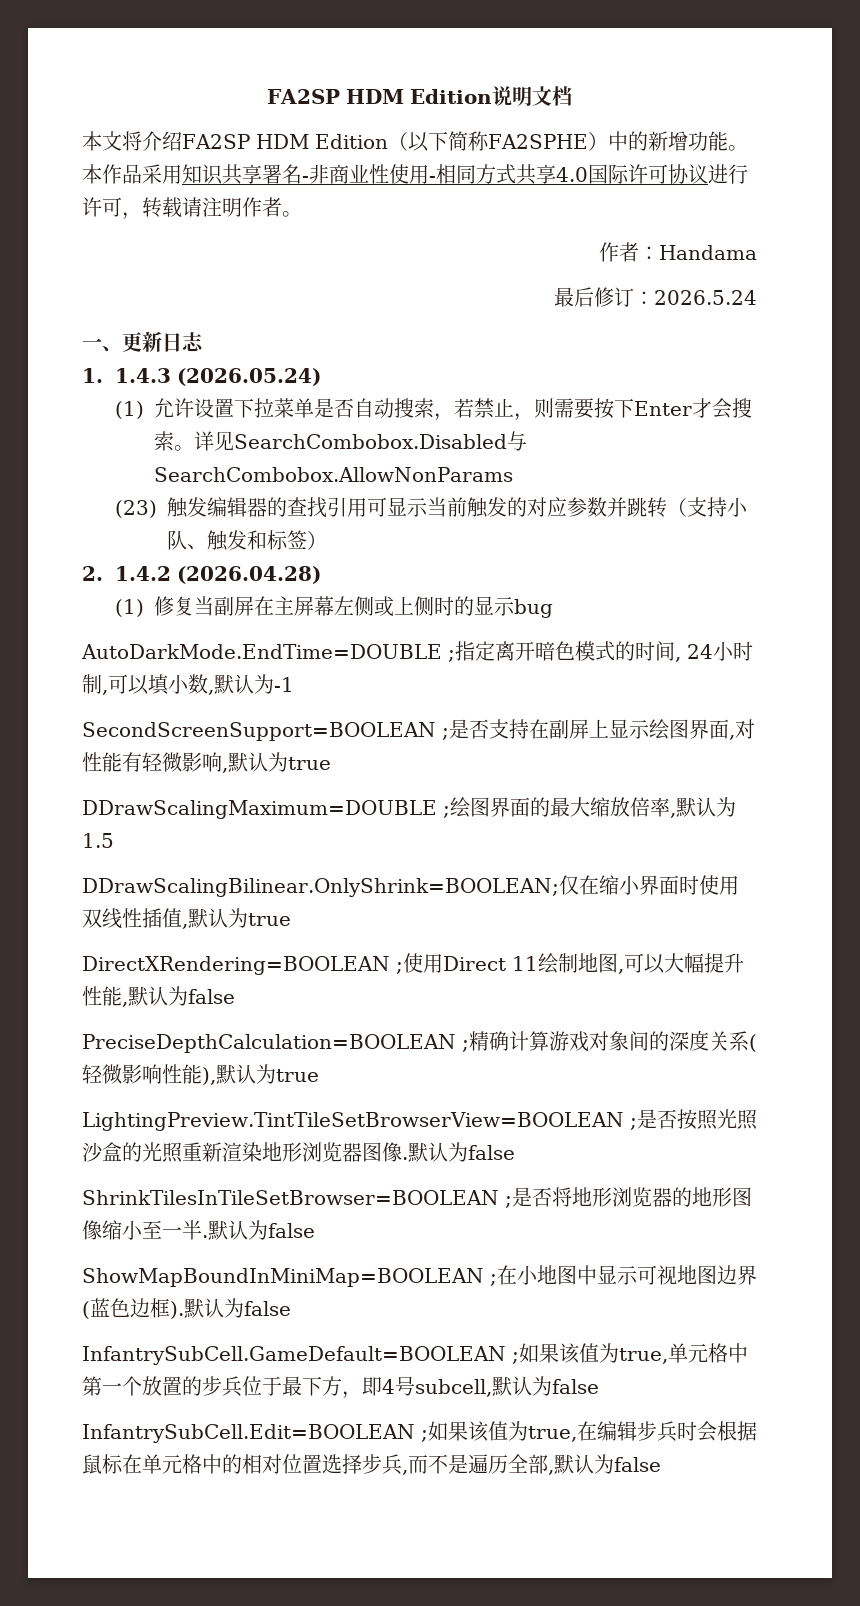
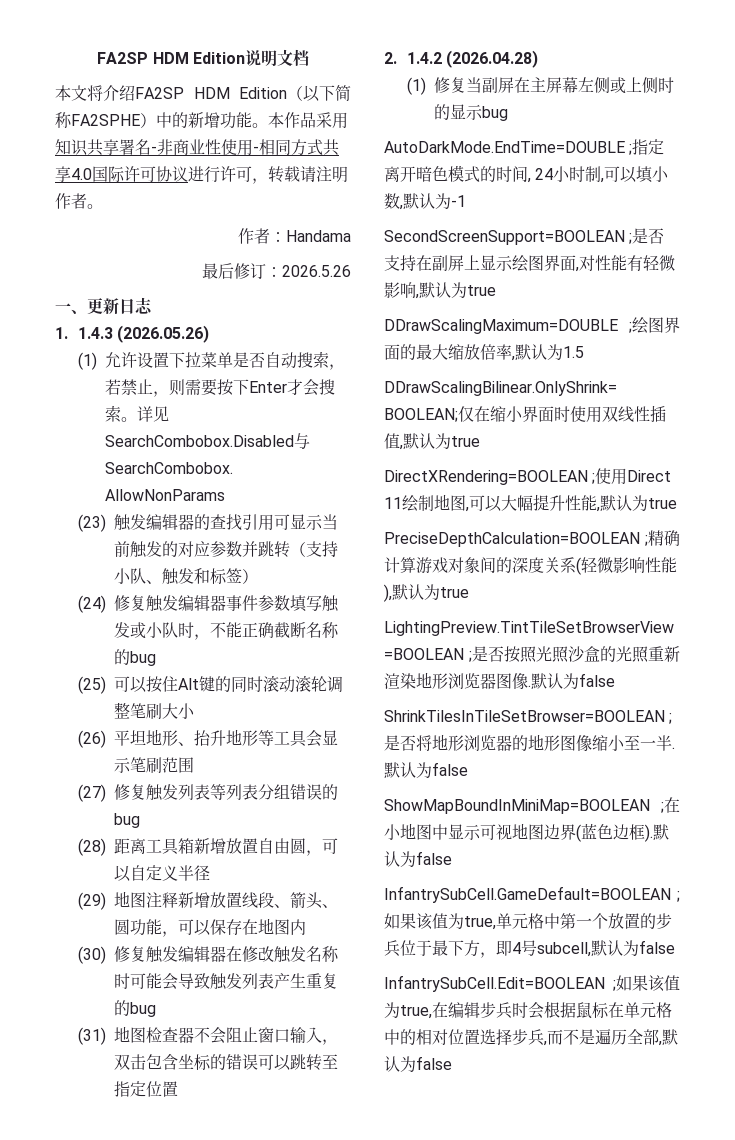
[654,290,757,305] 2026.5.24 -> [282,265,351,277] 2026.5.26
[176,368,321,386] (2026.05.24) -> [117,325,210,343] (2026.05.26)
(327, 540) none -> [77,595,339,613] [113,622,339,640] [113,649,156,666] [77,675,343,694] [113,702,195,719] [77,729,338,748] [113,757,194,773] [77,784,338,802] [113,813,140,828] [77,838,338,856] [113,865,210,882] [77,891,338,910] [113,918,306,937] [77,946,339,964] [113,973,338,990] [113,1000,156,1017] [77,1026,338,1045] [113,1054,338,1071] [113,1081,178,1097] // (24)修复触发编辑器事件参数填写触发或小队时，不能正确截断名称的bug // (25)可以按住Alt键的同时滚动滚轮调整笔刷大小 // (26)平坦地形、抬升地形等工具会显示笔刷范围 // (27)修复触发列表等列表分组错误的bug // (28)距离工具箱新增放置自由圆，可以自定义半径 // (29)地图注释新增放置线段、箭头、圆功能，可以保存在地图内 // (30)修复触发编辑器在修改触发名称时可能会导致触发列表产生重复的bug // (31)地图检查器不会阻止窗口输入，双击包含坐标的错误可以跳转至指定位置
[188,989,235,1004] false -> [648,498,677,509] true

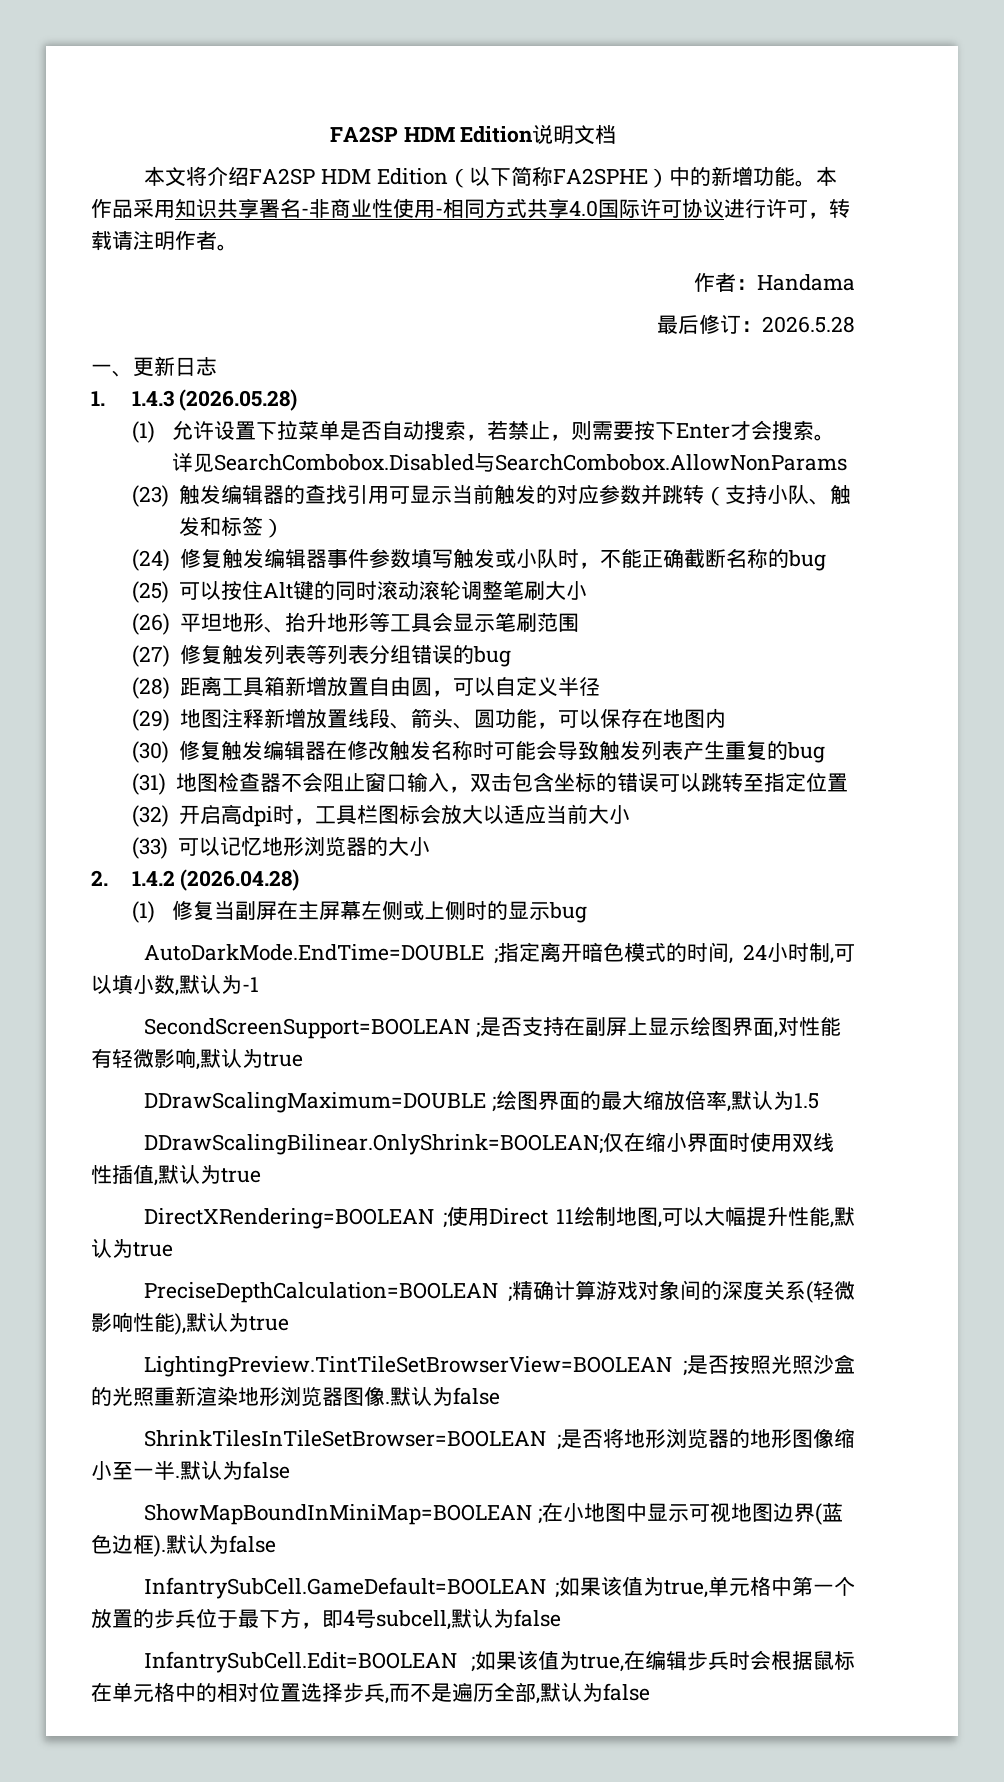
[282,265,351,277] 2026.5.26 -> [762,316,855,333] 2026.5.28
[117,325,210,343] (2026.05.26) -> [179,389,298,411] (2026.05.28)
(178, 1089) none -> [131,804,631,827] [131,836,431,859] // (32)开启高dpi时，工具栏图标会放大以适应当前大小 // (33)可以记忆地形浏览器的大小

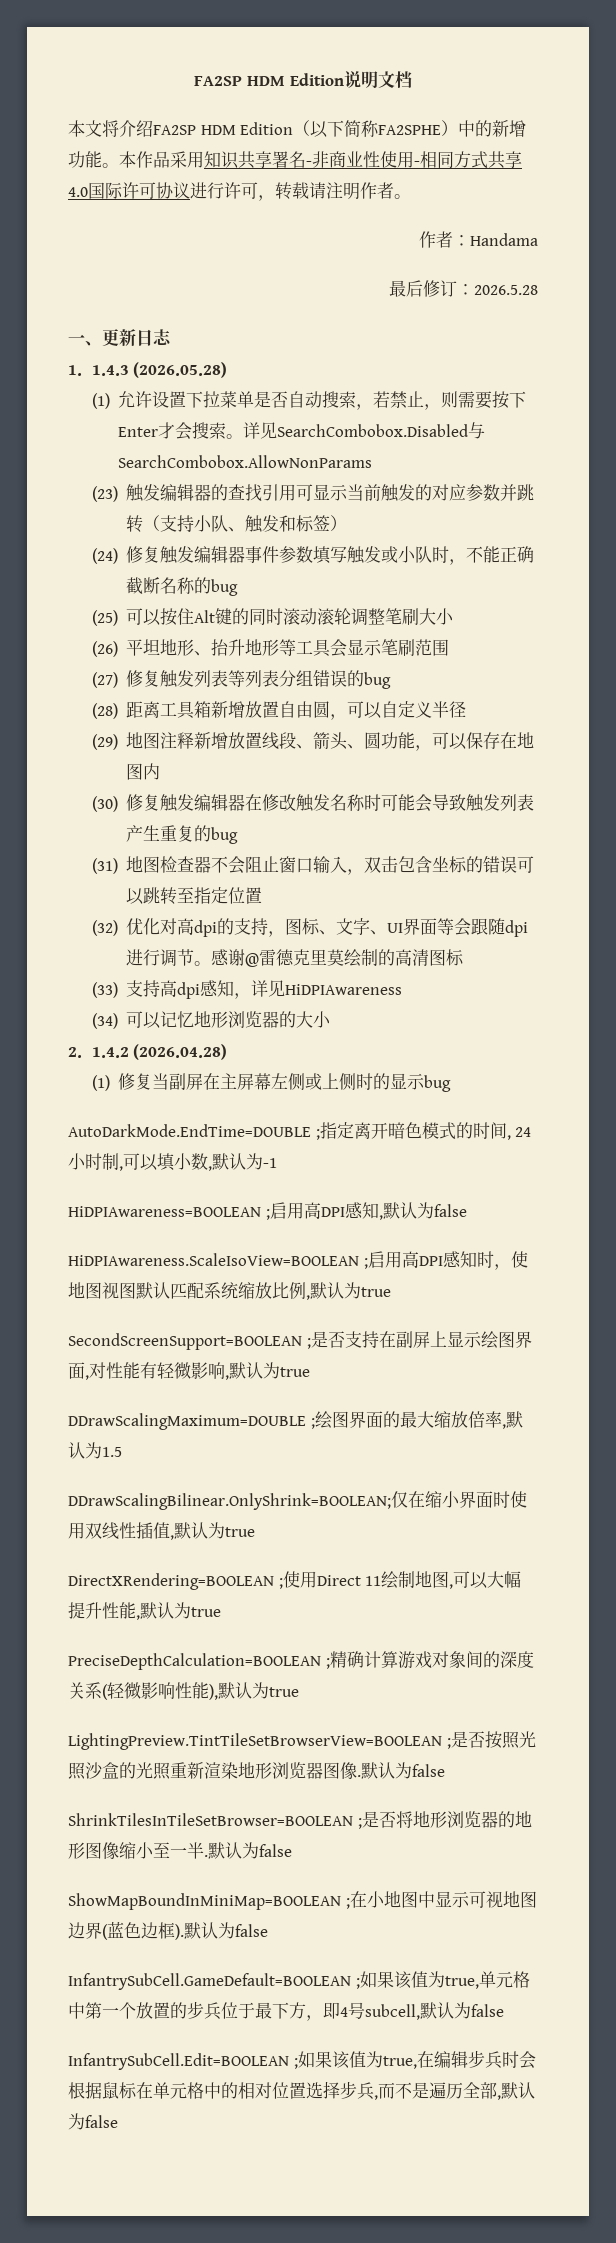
[179,804,631,827] [131,837,168,859] 开启高dpi时，工具栏图标会放大以适应当前大小 // (33) -> [126,918,529,937] [126,949,465,967] [91,980,403,999] [91,1013,118,1029] 优化对高dpi的支持，图标、文字、UI界面等会跟随dpi进行调节。感谢@雷德克里莫绘制的高清图标 // (33)支持高dpi感知，详见HiDPIAwareness // (34)
(259, 984) none -> [68,1202,467,1220] [68,1251,528,1270] [68,1282,391,1300] // HiDPIAwareness=BOOLEAN ;启用高DPI感知,默认为false // HiDPIAwareness.ScaleIsoView=BOOLEAN ;启用高DPI感知时，使地图视图默认匹配系统缩放比例,默认为true

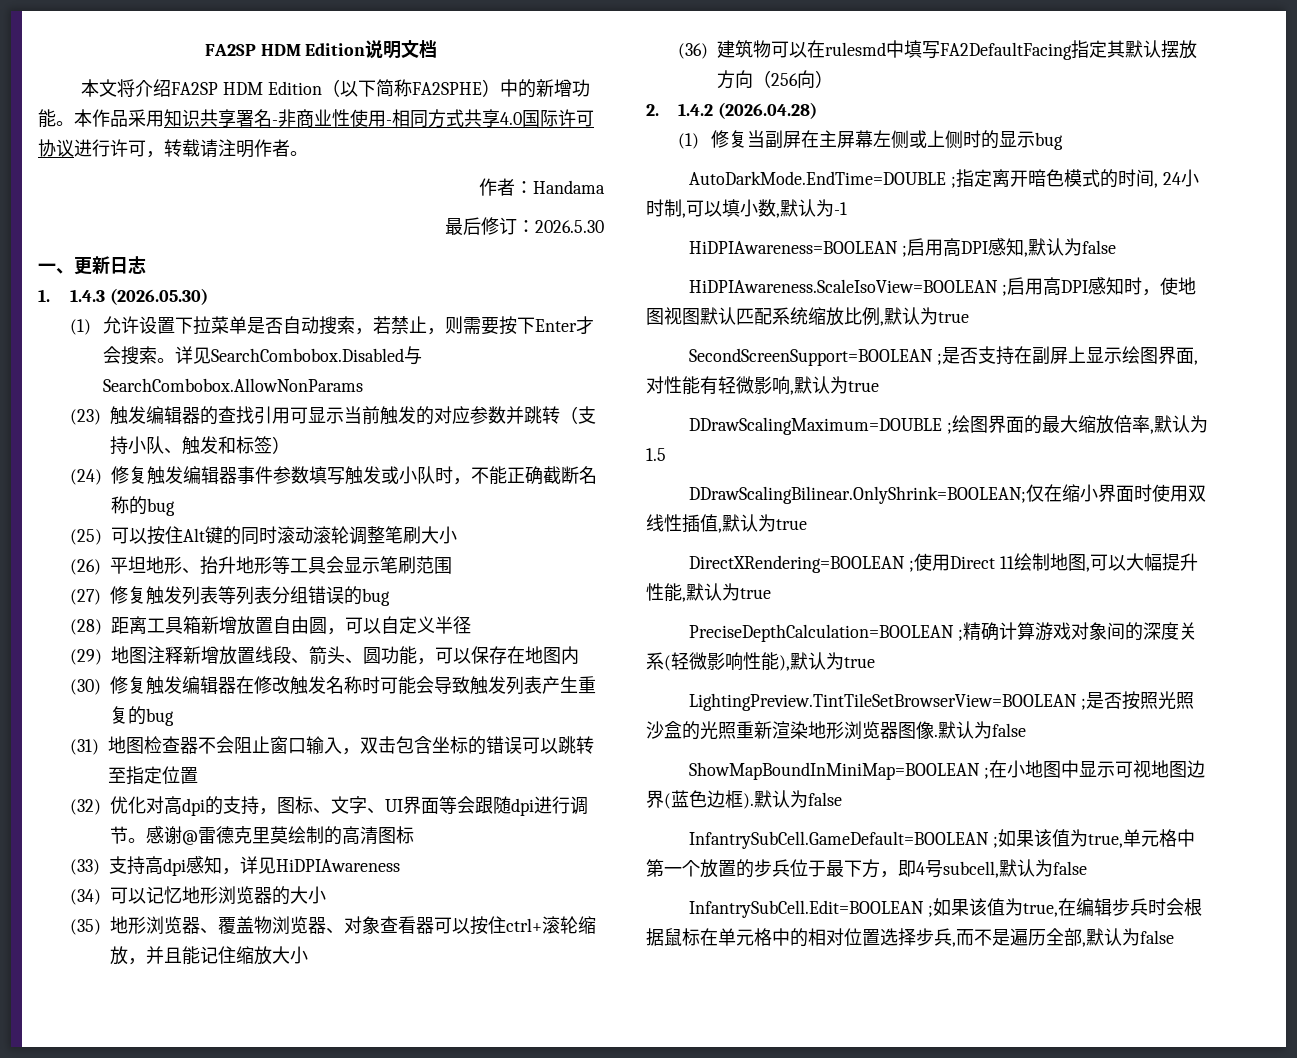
[474,285,538,295] 2026.5.28 -> [535,220,604,233] 2026.5.30
[133,362,228,378] (2026.05.28) -> [110,288,209,305] (2026.05.30)
(332, 1019) none -> [70,916,597,935] [110,946,309,965] [678,40,1198,60] [717,70,834,89] // (35)地形浏览器、覆盖物浏览器、对象查看器可以按住ctrl+滚轮缩放，并且能记住缩放大小 // (36)建筑物可以在rulesmd中填写FA2DefaultFacing指定其默认摆放方向（256向）
[68,1811,532,1829] [68,1842,292,1860] // ShrinkTilesInTileSetBrowser=BOOLEAN ;是否将地形浏览器的地形图像缩小至一半.默认为false -> (1026, 730) none

